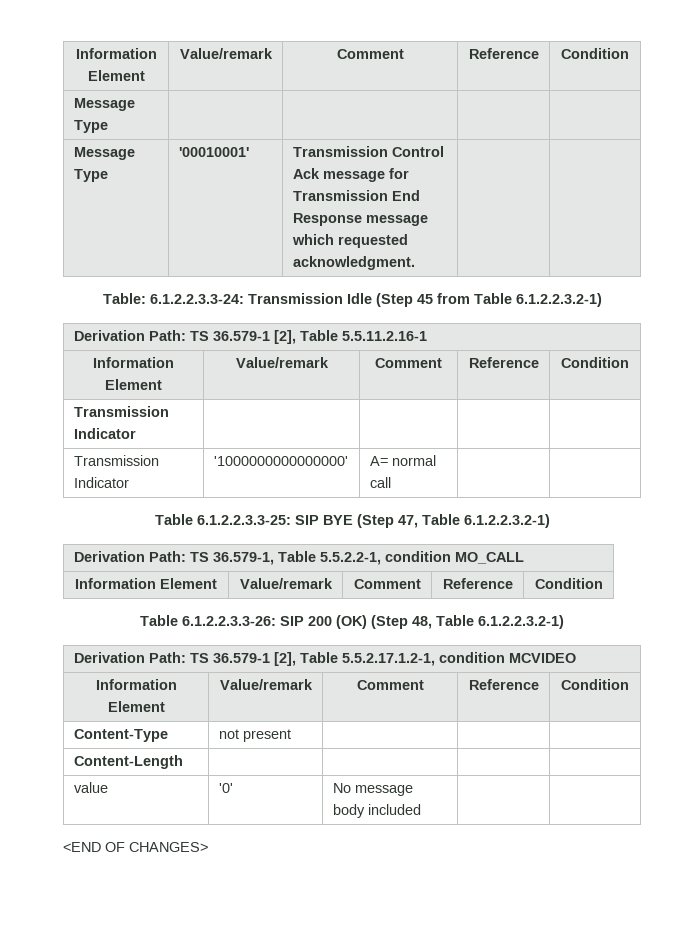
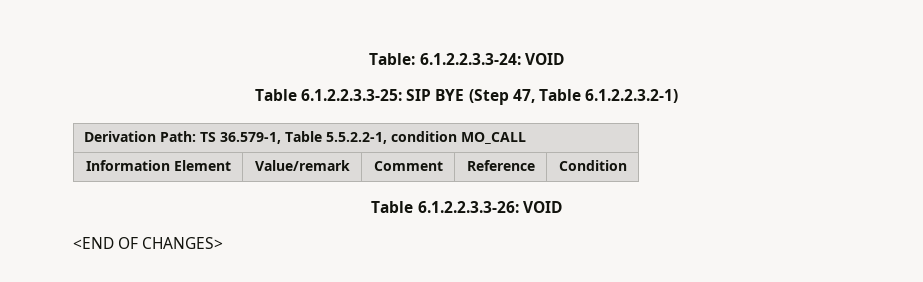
[75,48,157,59] [87,70,145,81] [179,48,273,59] [336,49,404,59] [468,48,539,59] [561,48,629,59] [73,98,135,111] [73,120,108,133] [73,147,135,160] [73,169,108,182] [178,147,249,157] [292,146,444,157] [292,168,409,182] [292,190,420,201] [292,213,428,226] [291,234,408,248] [292,256,415,270] [102,293,602,307] [73,330,427,344] [93,357,174,368] [105,379,162,390] [235,357,329,368] [374,358,442,368] [468,357,539,368] [561,357,629,368] [73,406,169,417] [73,428,136,439] [73,455,159,466] [73,477,129,488] [213,456,348,466] [369,455,436,466] [369,477,391,488] Information Element | Value/remark | Comment | Reference | Condition // Message Type | | | | // Message Type | '00010001' | Transmission Control Ack message for Transmission End Response message which requested acknowledgment. | | // Table: 6.1.2.2.3.3-24: Transmission Idle (Step 45 from Table 6.1.2.2.3.2-1) // Derivation Path: TS 36.579-1 [2], Table 5.5.11.2.16-1 // Information Element | Value/remark | Comment | Reference | Condition // Transmission Indicator | | | | // Transmission Indicator | '1000000000000000' | A= normal call | | -> [369,53,564,65] Table: 6.1.2.2.3.3-24: VOID
[280,615,564,629] [73,652,576,666] [95,679,177,690] [107,701,165,712] [219,679,313,690] [356,680,424,690] [468,679,539,690] [561,679,629,690] [73,729,168,742] [218,729,291,742] [73,755,183,769] [73,782,108,793] [218,783,233,793] [332,783,413,796] [332,804,421,818] SIP 200 (OK) (Step 48, Table 6.1.2.2.3.2-1) // Derivation Path: TS 36.579-1 [2], Table 5.5.2.17.1.2-1, condition MCVIDEO // Information Element | Value/remark | Comment | Reference | Condition // Content-Type | not present | | | // Content-Length | | | | // value | '0' | No message body included | | -> [522,201,562,213] VOID

